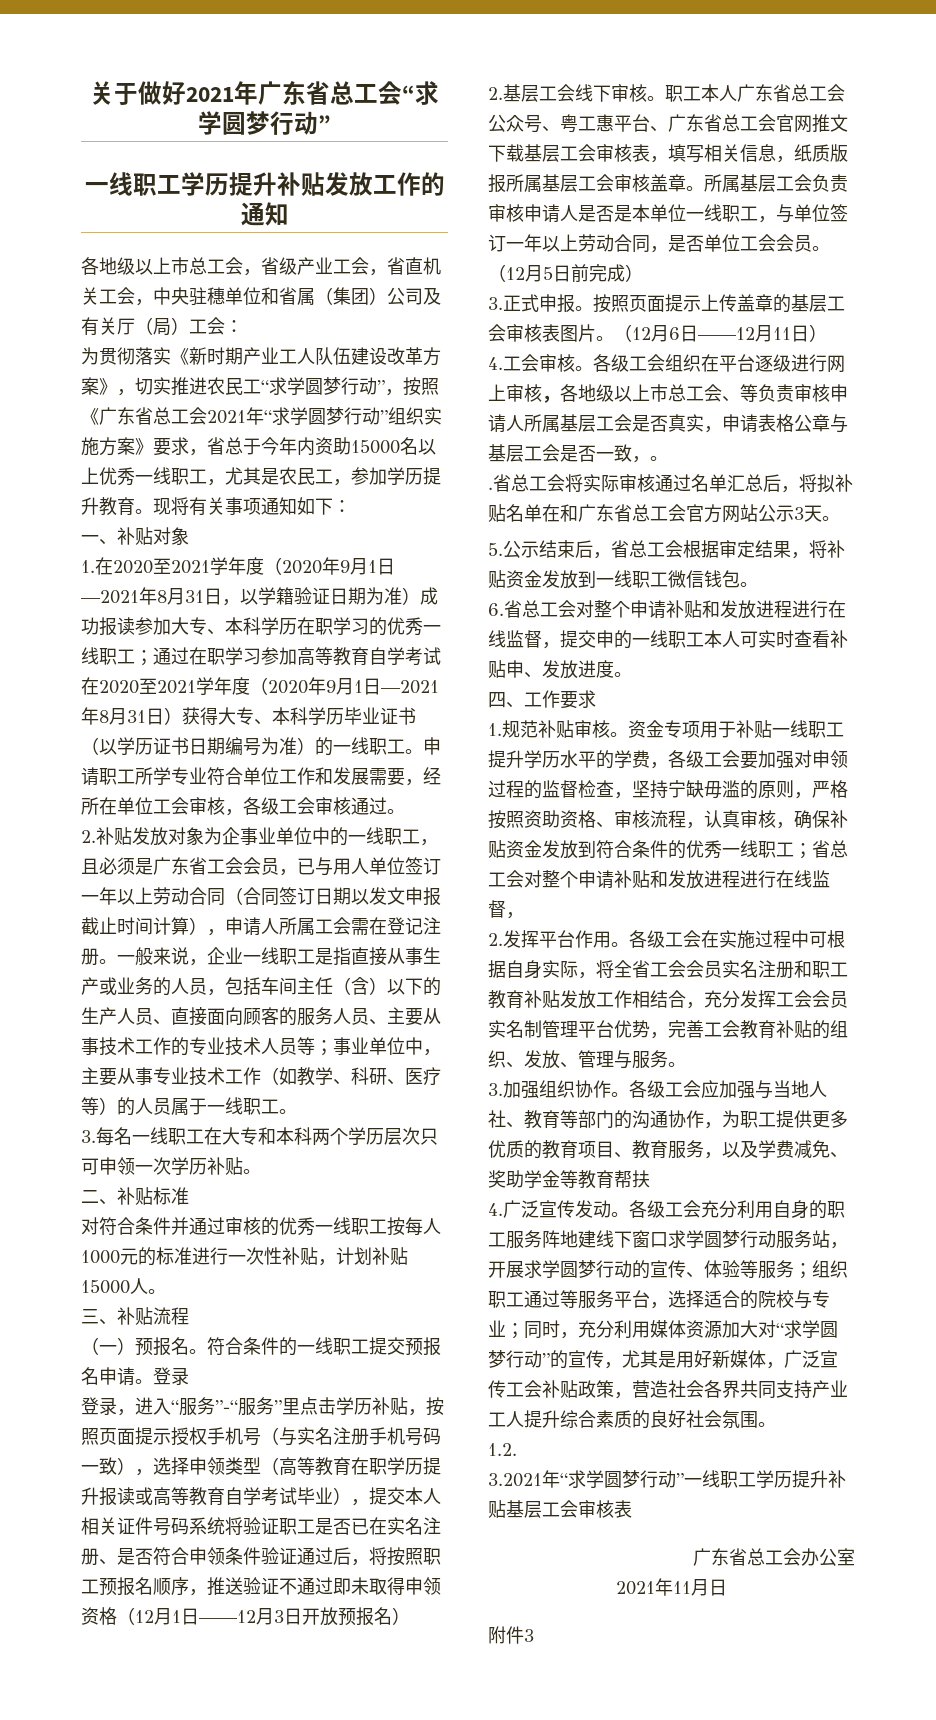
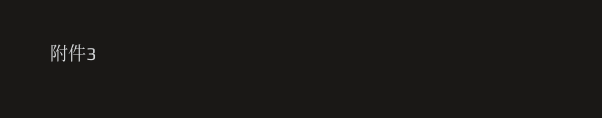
[90,81,439,105] [198,111,331,135] [84,172,445,196] [240,202,289,226] [81,257,441,276] [81,287,441,306] [81,317,243,336] [81,347,441,366] [81,377,439,396] [81,407,442,425] [81,437,436,456] [81,467,441,486] [81,497,351,516] [81,527,189,545] [81,557,395,575] [81,587,438,606] [81,617,441,636] [81,647,441,666] [81,677,439,695] [81,707,416,725] [81,737,441,756] [81,767,441,786] [81,797,405,816] [81,827,438,846] [81,857,441,876] [81,887,441,906] [81,917,441,936] [81,947,441,966] [81,977,441,996] [81,1007,441,1026] [81,1037,441,1056] [81,1067,441,1086] [81,1097,297,1116] [81,1127,438,1146] [81,1157,261,1175] [81,1187,189,1205] [81,1217,441,1236] [81,1247,408,1266] [81,1278,166,1294] [81,1307,189,1325] [81,1337,441,1356] [81,1367,189,1386] [81,1397,444,1416] [81,1427,441,1446] [81,1457,441,1476] [81,1487,441,1506] [81,1517,441,1536] [81,1547,441,1566] [81,1577,441,1596] [81,1607,410,1626] [488,84,845,102] [488,114,848,133] [488,144,848,163] [488,174,848,193] [488,204,848,223] [488,234,830,253] [488,264,643,282] [488,294,845,313] [488,324,827,342] [488,354,845,373] [488,384,848,403] [488,414,848,433] [488,444,668,463] [488,474,853,493] [488,504,840,523] [488,540,845,559] [488,570,758,589] [488,600,846,619] [488,630,848,649] [488,660,632,679] [488,690,596,709] [488,720,844,738] [488,750,848,769] [488,780,848,799] [488,810,848,829] [488,840,848,859] [488,870,830,889] [488,900,524,919] [488,930,845,949] [488,960,848,979] [488,990,848,1009] [488,1020,848,1039] [488,1050,686,1069] [488,1080,827,1099] [488,1110,848,1129] [488,1140,848,1159] [488,1170,650,1189] [488,1200,845,1219] [488,1230,848,1249] [488,1260,848,1279] [488,1290,830,1309] [488,1320,838,1339] [488,1350,838,1369] [488,1380,848,1399] [488,1410,776,1429] [488,1443,517,1456] [488,1470,846,1488] [488,1500,632,1518] [693,1548,855,1566] [616,1578,727,1596] 关于做好2021年广东省总工会“求学圆梦行动” // 一线职工学历提升补贴发放工作的通知 // 各地级以上市总工会，省级产业工会，省直机关工会，中央驻穗单位和省属（集团）公司及有关厅（局）工会： // 为贯彻落实《新时期产业工人队伍建设改革方案》，切实推进农民工“求学圆梦行动”，按照《广东省总工会2021年“求学圆梦行动”组织实施方案》要求，省总于今年内资助15000名以上优秀一线职工，尤其是农民工，参加学历提升教育。现将有关事项通知如下： // 一、补贴对象 // 1.在2020至2021学年度（2020年9月1日—2021年8月31日，以学籍验证日期为准）成功报读参加大专、本科学历在职学习的优秀一线职工；通过在职学习参加高等教育自学考试在2020至2021学年度（2020年9月1日—2021年8月31日）获得大专、本科学历毕业证书（以学历证书日期编号为准）的一线职工。申请职工所学专业符合单位工作和发展需要，经所在单位工会审核，各级工会审核通过。 // 2.补贴发放对象为企事业单位中的一线职工，且必须是广东省工会会员，已与用人单位签订一年以上劳动合同（合同签订日期以发文申报截止时间计算），申请人所属工会需在登记注册。一般来说，企业一线职工是指直接从事生产或业务的人员，包括车间主任（含）以下的生产人员、直接面向顾客的服务人员、主要从事技术工作的专业技术人员等；事业单位中，主要从事专业技术工作（如教学、科研、医疗等）的人员属于一线职工。 // 3.每名一线职工在大专和本科两个学历层次只可申领一次学历补贴。 // 二、补贴标准 // 对符合条件并通过审核的优秀一线职工按每人1000元的标准进行一次性补贴，计划补贴15000人。 // 三、补贴流程 // （一）预报名。符合条件的一线职工提交预报名申请。登录 // 登录，进入“服务”-“服务”里点击学历补贴，按照页面提示授权手机号（与实名注册手机号码一致），选择申领类型（高等教育在职学历提升报读或高等教育自学考试毕业），提交本人相关证件号码系统将验证职工是否已在实名注册、是否符合申领条件验证通过后，将按照职工预报名顺序，推送验证不通过即未取得申领资格（12月1日——12月3日开放预报名） // 2.基层工会线下审核。职工本人广东省总工会公众号、粤工惠平台、广东省总工会官网推文下载基层工会审核表，填写相关信息，纸质版报所属基层工会审核盖章。所属基层工会负责审核申请人是否是本单位一线职工，与单位签订一年以上劳动合同，是否单位工会会员。（12月5日前完成） // 3.正式申报。按照页面提示上传盖章的基层工会审核表图片。（12月6日——12月11日） // 4.工会审核。各级工会组织在平台逐级进行网上审核，各地级以上市总工会、等负责审核申请人所属基层工会是否真实，申请表格公章与基层工会是否一致，。 // .省总工会将实际审核通过名单汇总后，将拟补贴名单在和广东省总工会官方网站公示3天。 // 5.公示结束后，省总工会根据审定结果，将补贴资金发放到一线职工微信钱包。 // 6.省总工会对整个申请补贴和发放进程进行在线监督，提交申的一线职工本人可实时查看补贴申、发放进度。 // 四、工作要求 // 1.规范补贴审核。资金专项用于补贴一线职工提升学历水平的学费，各级工会要加强对申领过程的监督检查，坚持宁缺毋滥的原则，严格按照资助资格、审核流程，认真审核，确保补贴资金发放到符合条件的优秀一线职工；省总工会对整个申请补贴和发放进程进行在线监督， // 2.发挥平台作用。各级工会在实施过程中可根据自身实际，将全省工会会员实名注册和职工教育补贴发放工作相结合，充分发挥工会会员实名制管理平台优势，完善工会教育补贴的组织、发放、管理与服务。 // 3.加强组织协作。各级工会应加强与当地人社、教育等部门的沟通协作，为职工提供更多优质的教育项目、教育服务，以及学费减免、奖助学金等教育帮扶 // 4.广泛宣传发动。各级工会充分利用自身的职工服务阵地建线下窗口求学圆梦行动服务站，开展求学圆梦行动的宣传、体验等服务；组织职工通过等服务平台，选择适合的院校与专业；同时，充分利用媒体资源加大对“求学圆梦行动”的宣传，尤其是用好新媒体，广泛宣传工会补贴政策，营造社会各界共同支持产业工人提升综合素质的良好社会氛围。 // 1.2. // 3.2021年“求学圆梦行动”一线职工学历提升补贴基层工会审核表 // 广东省总工会办公室 // 2021年11月日 // -> (50, 53) none

